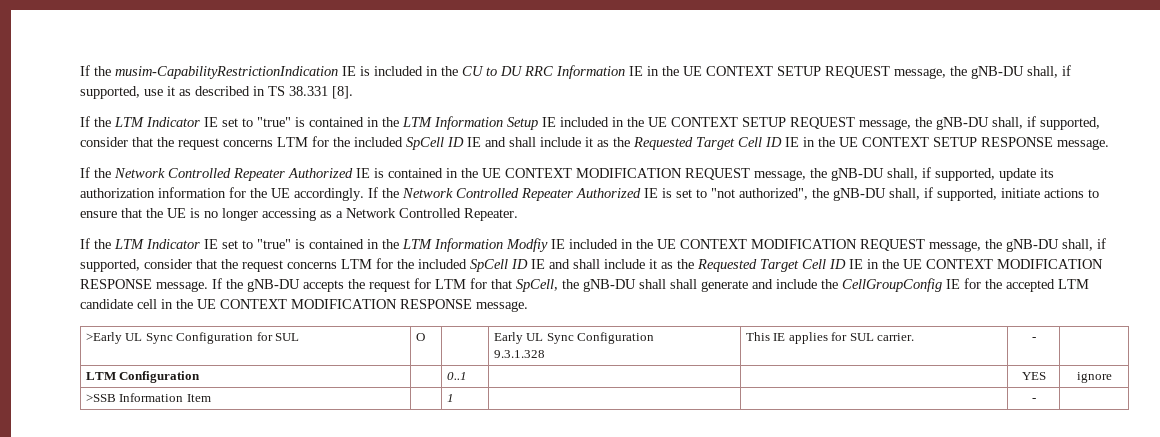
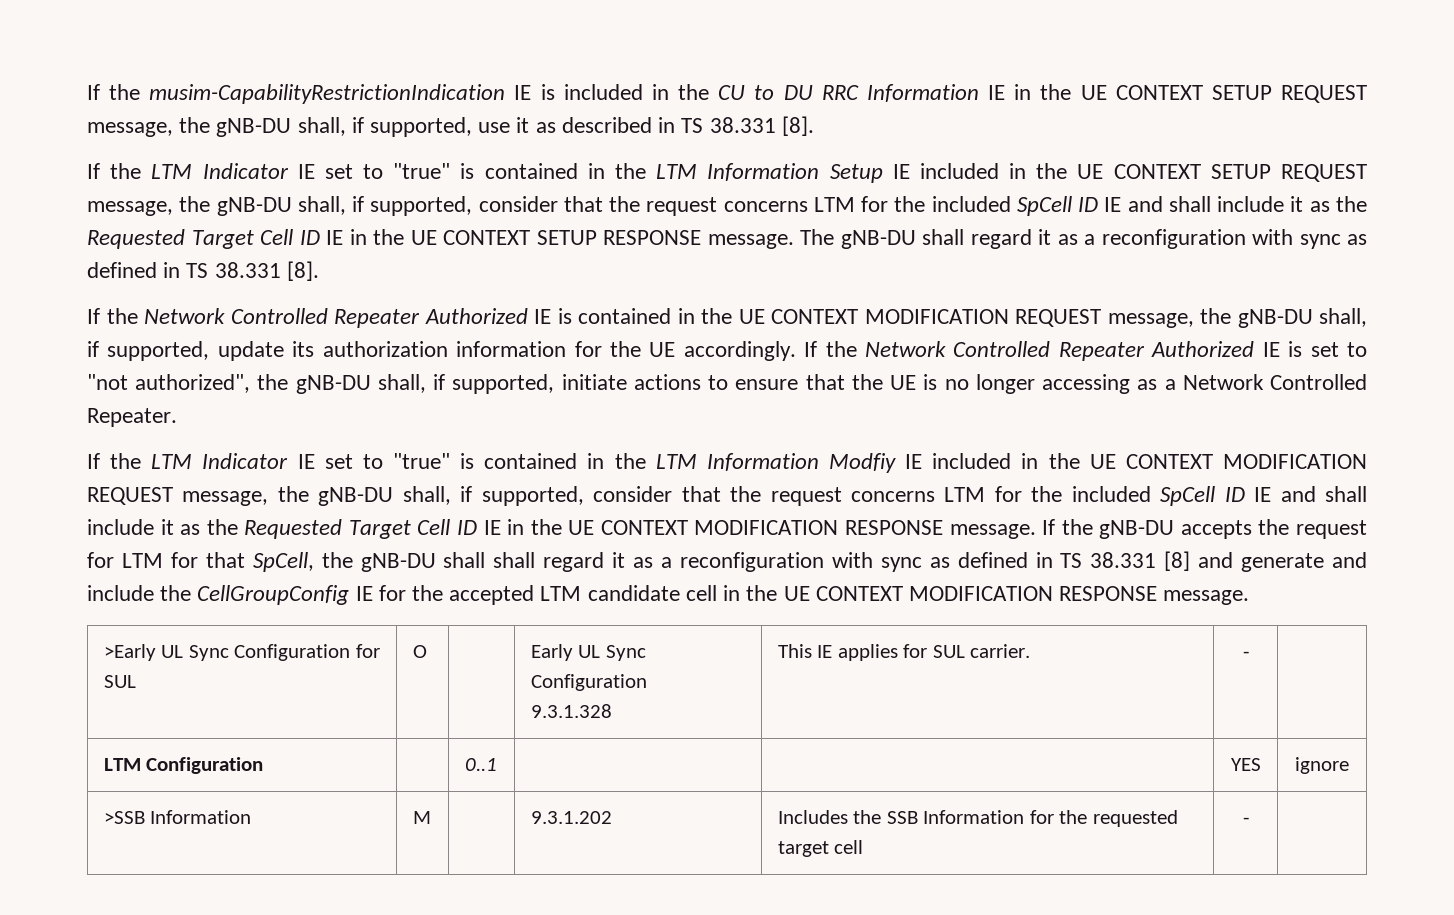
(1109, 144) none -> [800,229,1367,249] [87,261,319,281] The gNB-DU shall regard it as a reconfiguration with sync as defined in TS 38.331 [8].
(697, 284) none -> [543,551,1234,572] regard it as a reconfiguration with sync as defined in TS 38.331 [8] and
[186,394,211,402] [446,394,454,402] Item | | 1 | | -> [412,811,431,824] [530,811,612,824] [777,810,1178,827] [777,840,864,857] | M | | 9.3.1.202 | Includes the SSB Information for the requested target cell

